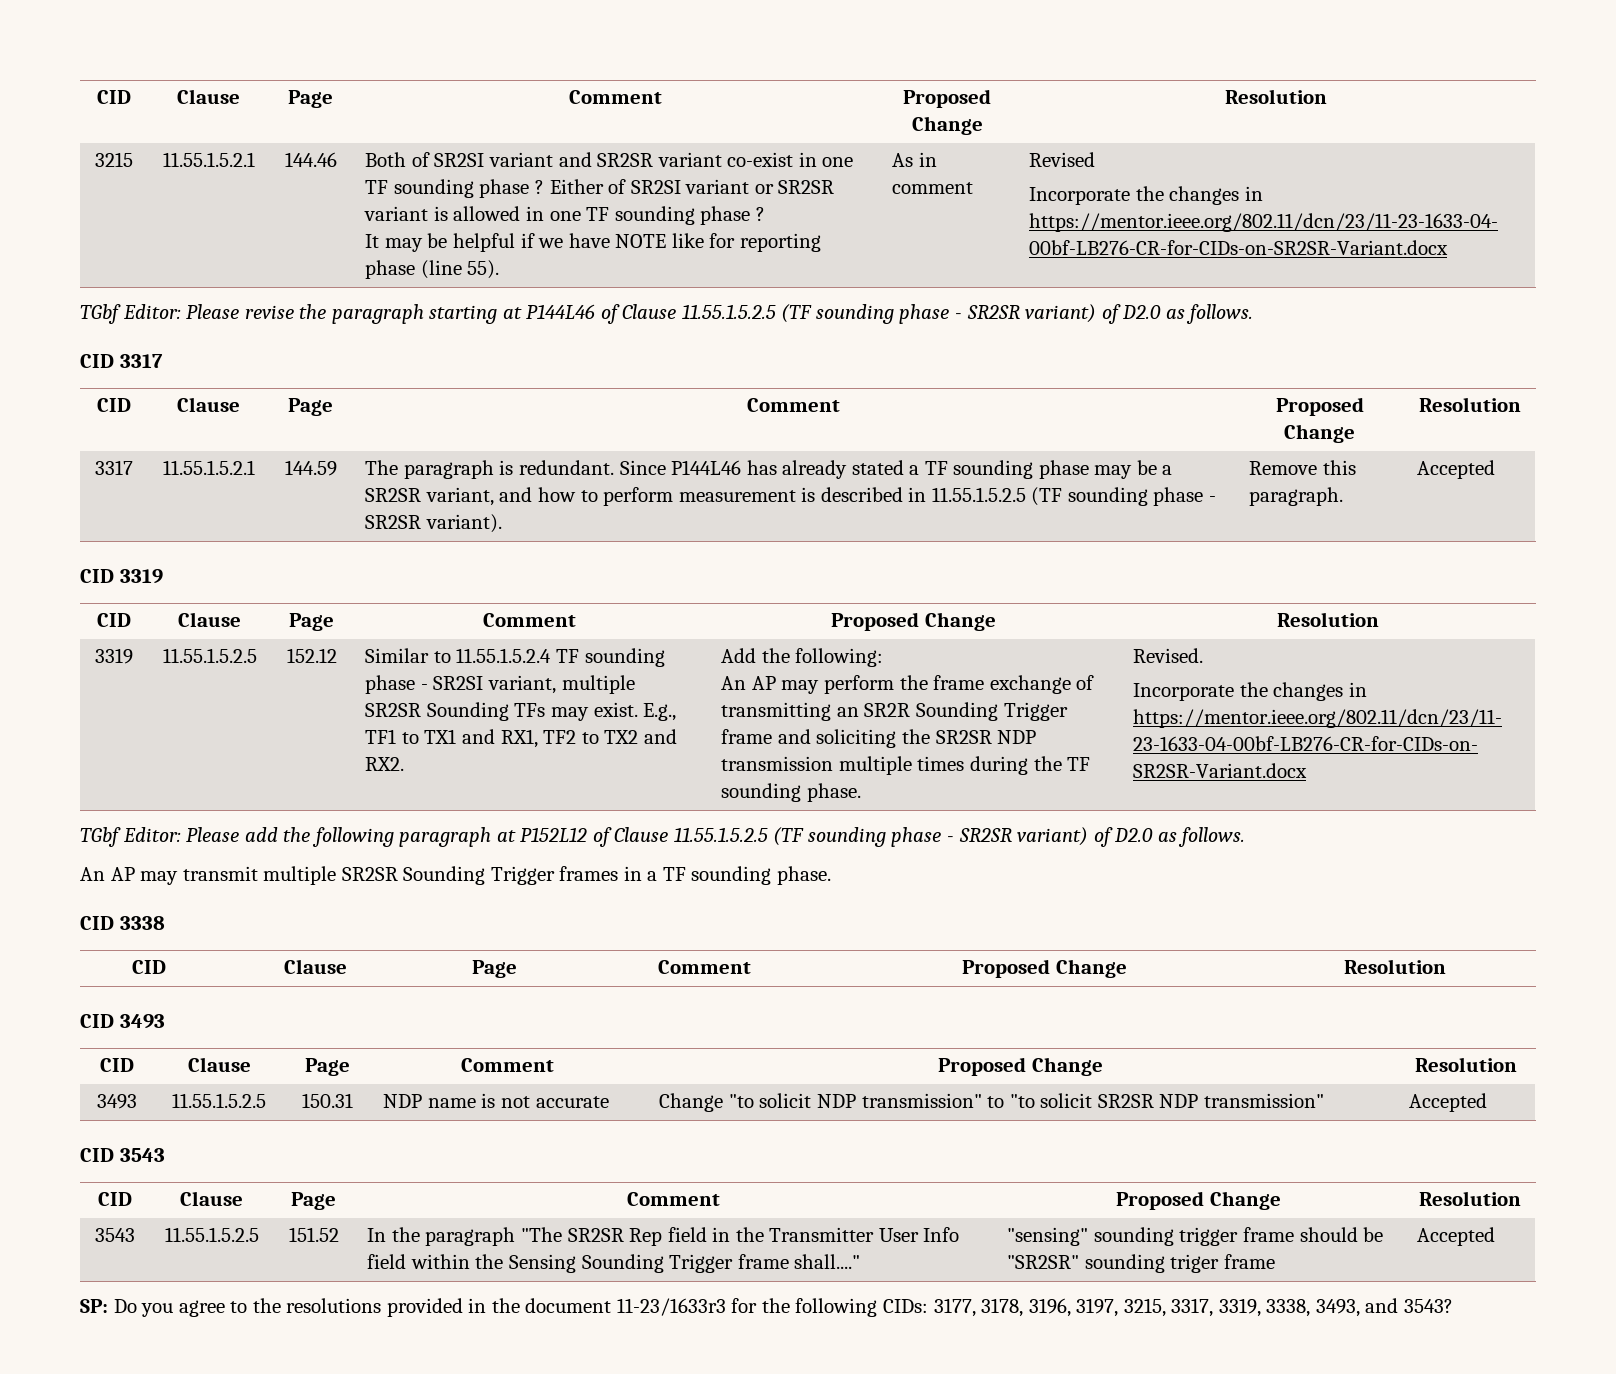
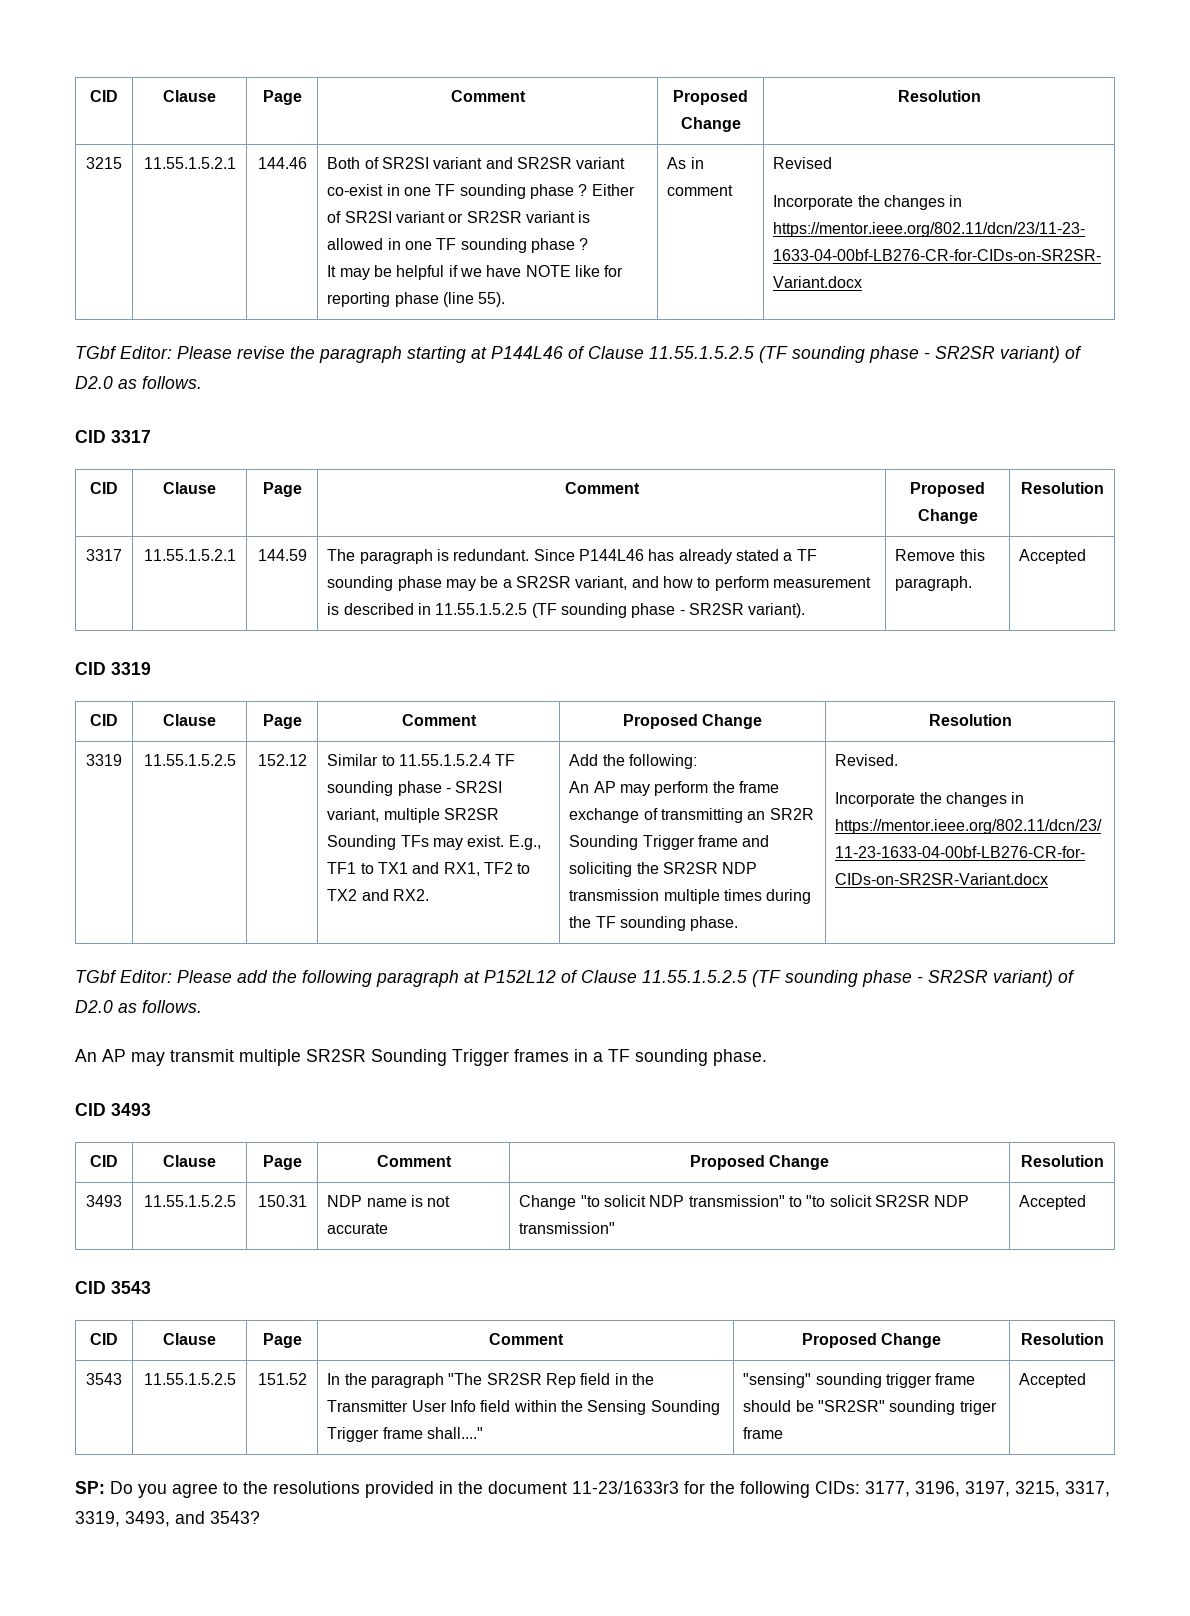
[80,916,165,930] [131,960,166,974] [284,959,347,974] [471,960,517,978] [658,960,751,974] [962,959,1127,978] [1343,959,1446,974] // CID 3338 // CID | Clause | Page | Comment | Proposed Change | Resolution -> (767, 1057) none
[981,1298,1024,1317] 3178, -> (910, 1489) none
[1266,1299,1311,1317] 3338, -> (120, 1519) none

